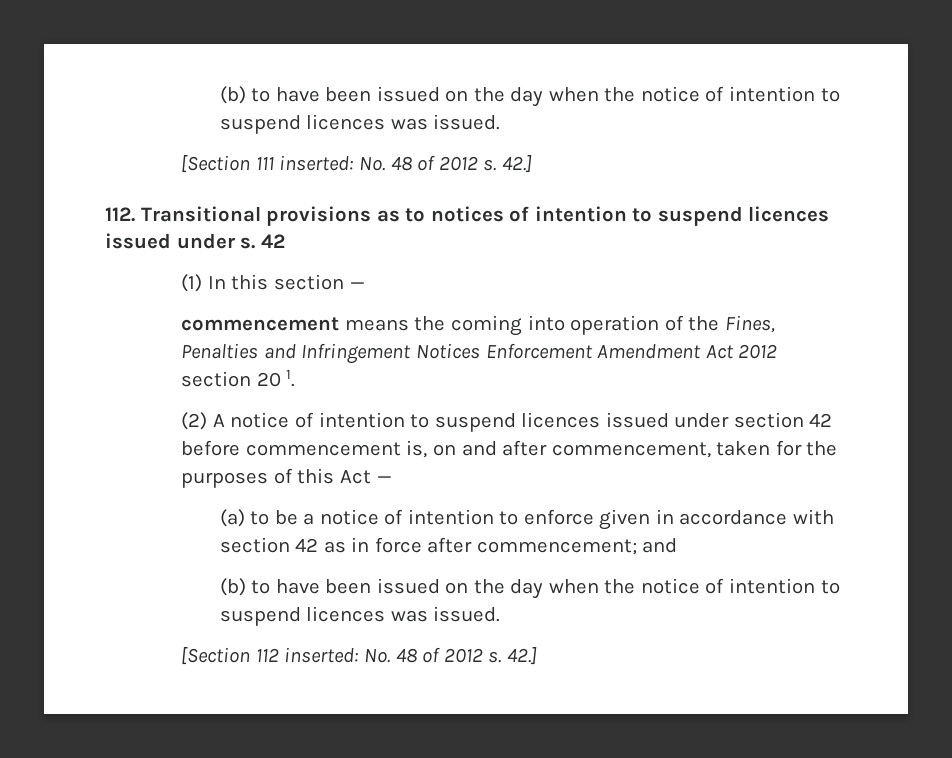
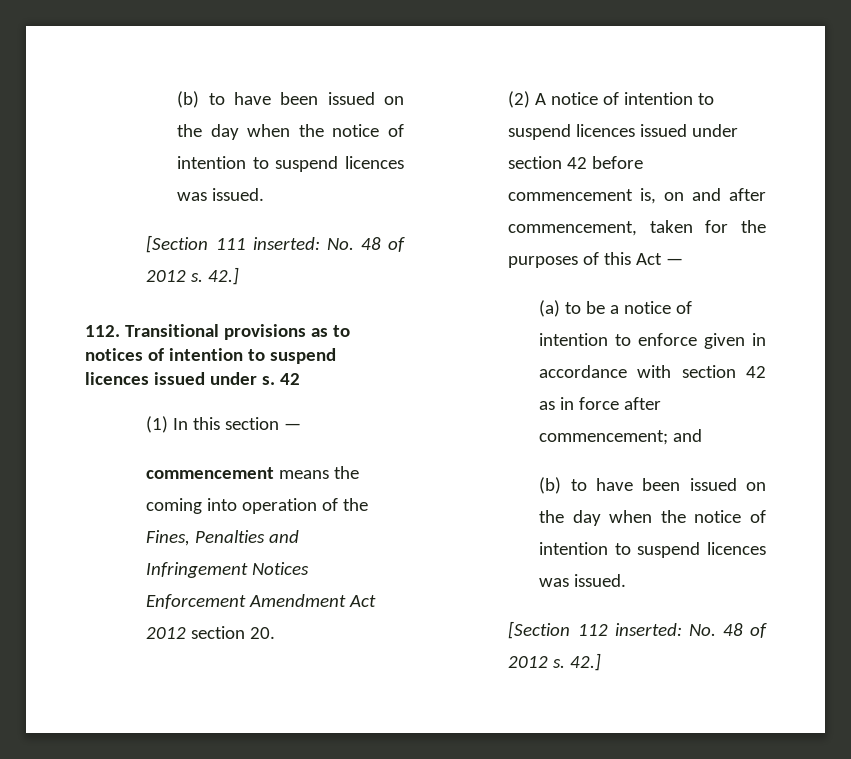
[256,369,296,387] 20 1. -> [250,627,276,639] 20.

